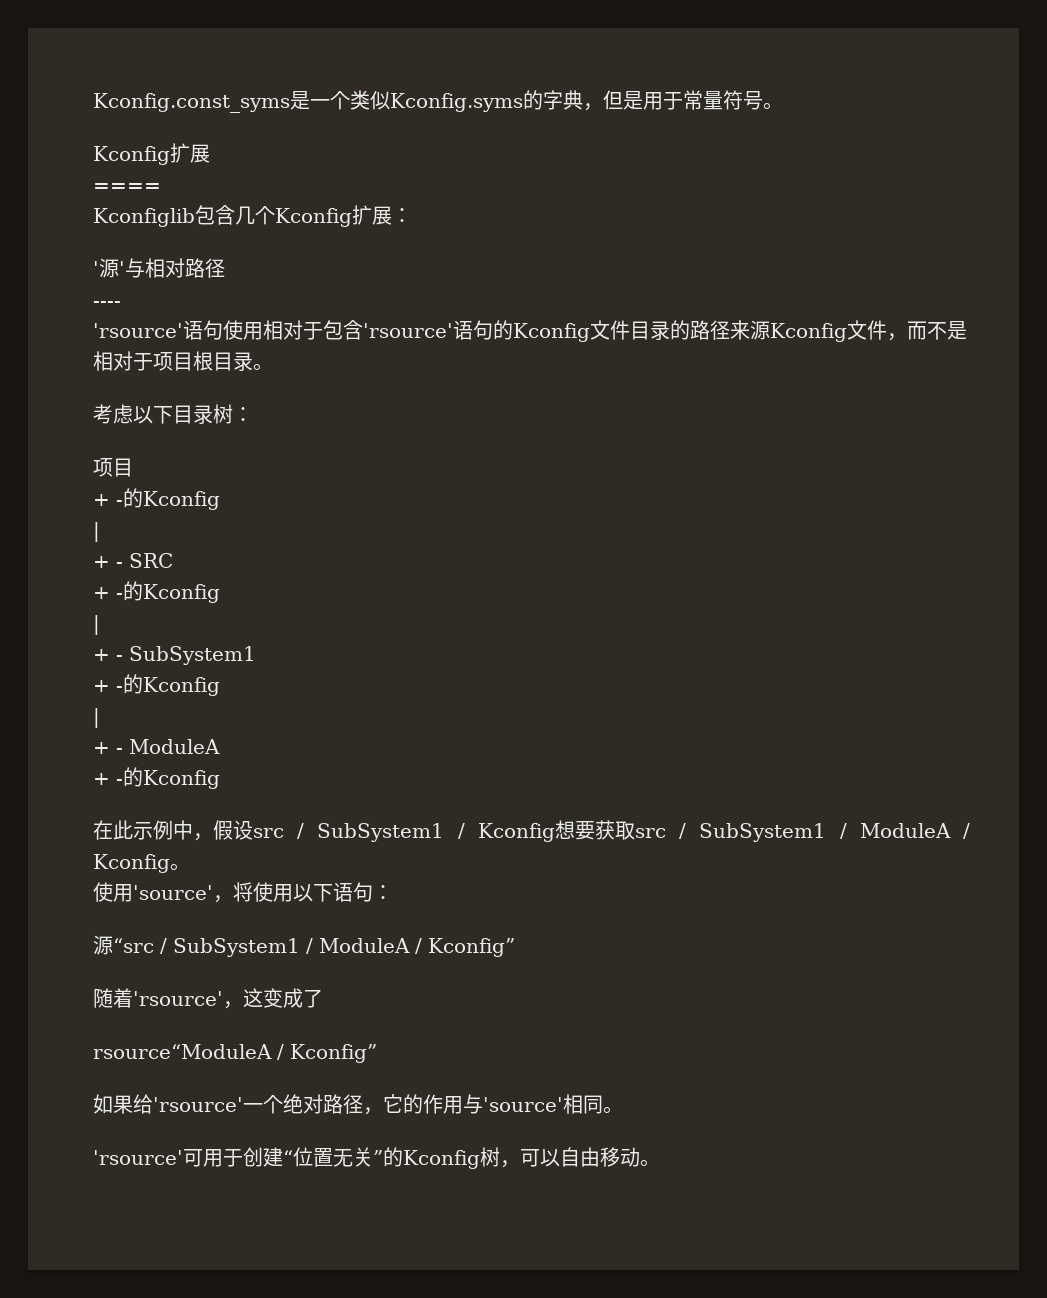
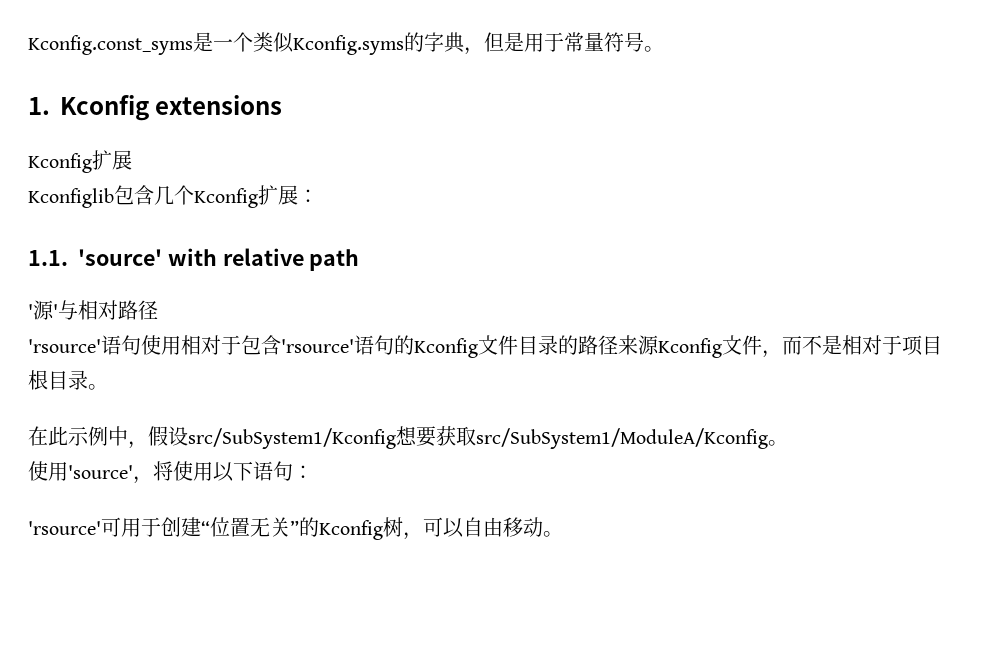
[93,143,210,165] [93,183,161,192] // Kconfig扩展 // ==== -> [28,95,283,121] [28,150,132,173] // 1. Kconfig extensions // Kconfig扩展
(412, 215) none -> [28,248,360,271] // 1.1. 'source' with relative path
[93,301,121,307] // ---- -> (158, 310) none
[93,404,253,424] [93,458,133,477] [93,488,220,510] [93,522,100,542] [93,553,173,568] [93,581,220,603] [93,615,100,635] [93,646,256,665] [93,674,220,696] [93,708,100,728] [93,739,220,754] [93,767,220,789] [93,820,970,842] [93,854,170,873] 考虑以下目录树： // 项目 // + -的Kconfig // | // + - SRC // + -的Kconfig // | // + - SubSystem1 // + -的Kconfig // | // + - ModuleA // + -的Kconfig // 在此示例中，假设src / SubSystem1 / Kconfig想要获取src / SubSystem1 / ModuleA / Kconfig -> [28,426,768,449] 在此示例中，假设src/SubSystem1/Kconfig想要获取src/SubSystem1/ModuleA/Kconfig
[93,935,515,957] [93,988,323,1009] [93,1044,377,1063] [93,1094,623,1115] // 源“src / SubSystem1 / ModuleA / Kconfig” // 随着'rsource'，这变成了 // rsource“ModuleA / Kconfig” // 如果给'rsource'一个绝对路径，它的作用与'source'相同。 -> (313, 472) none

